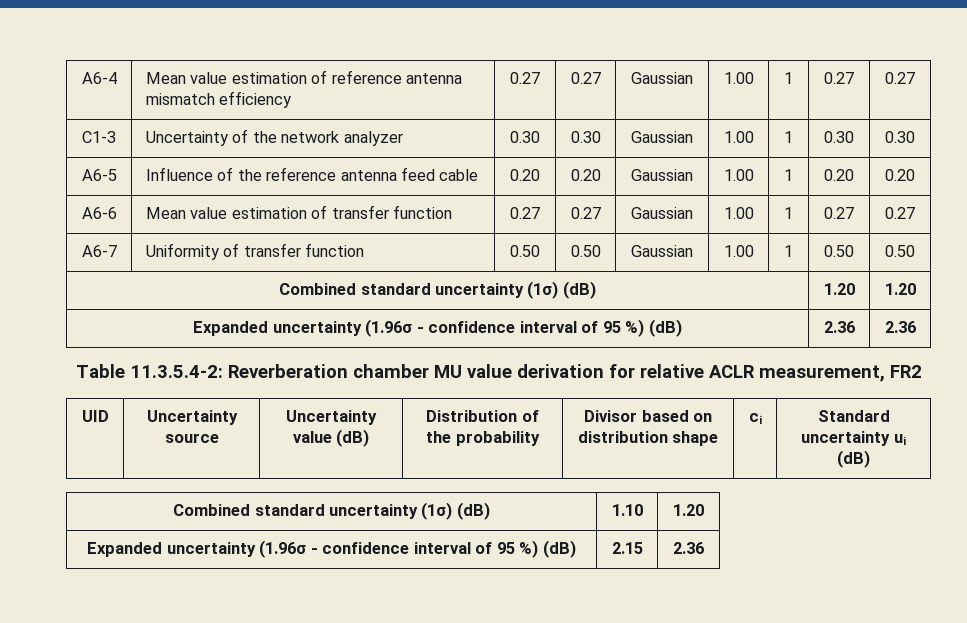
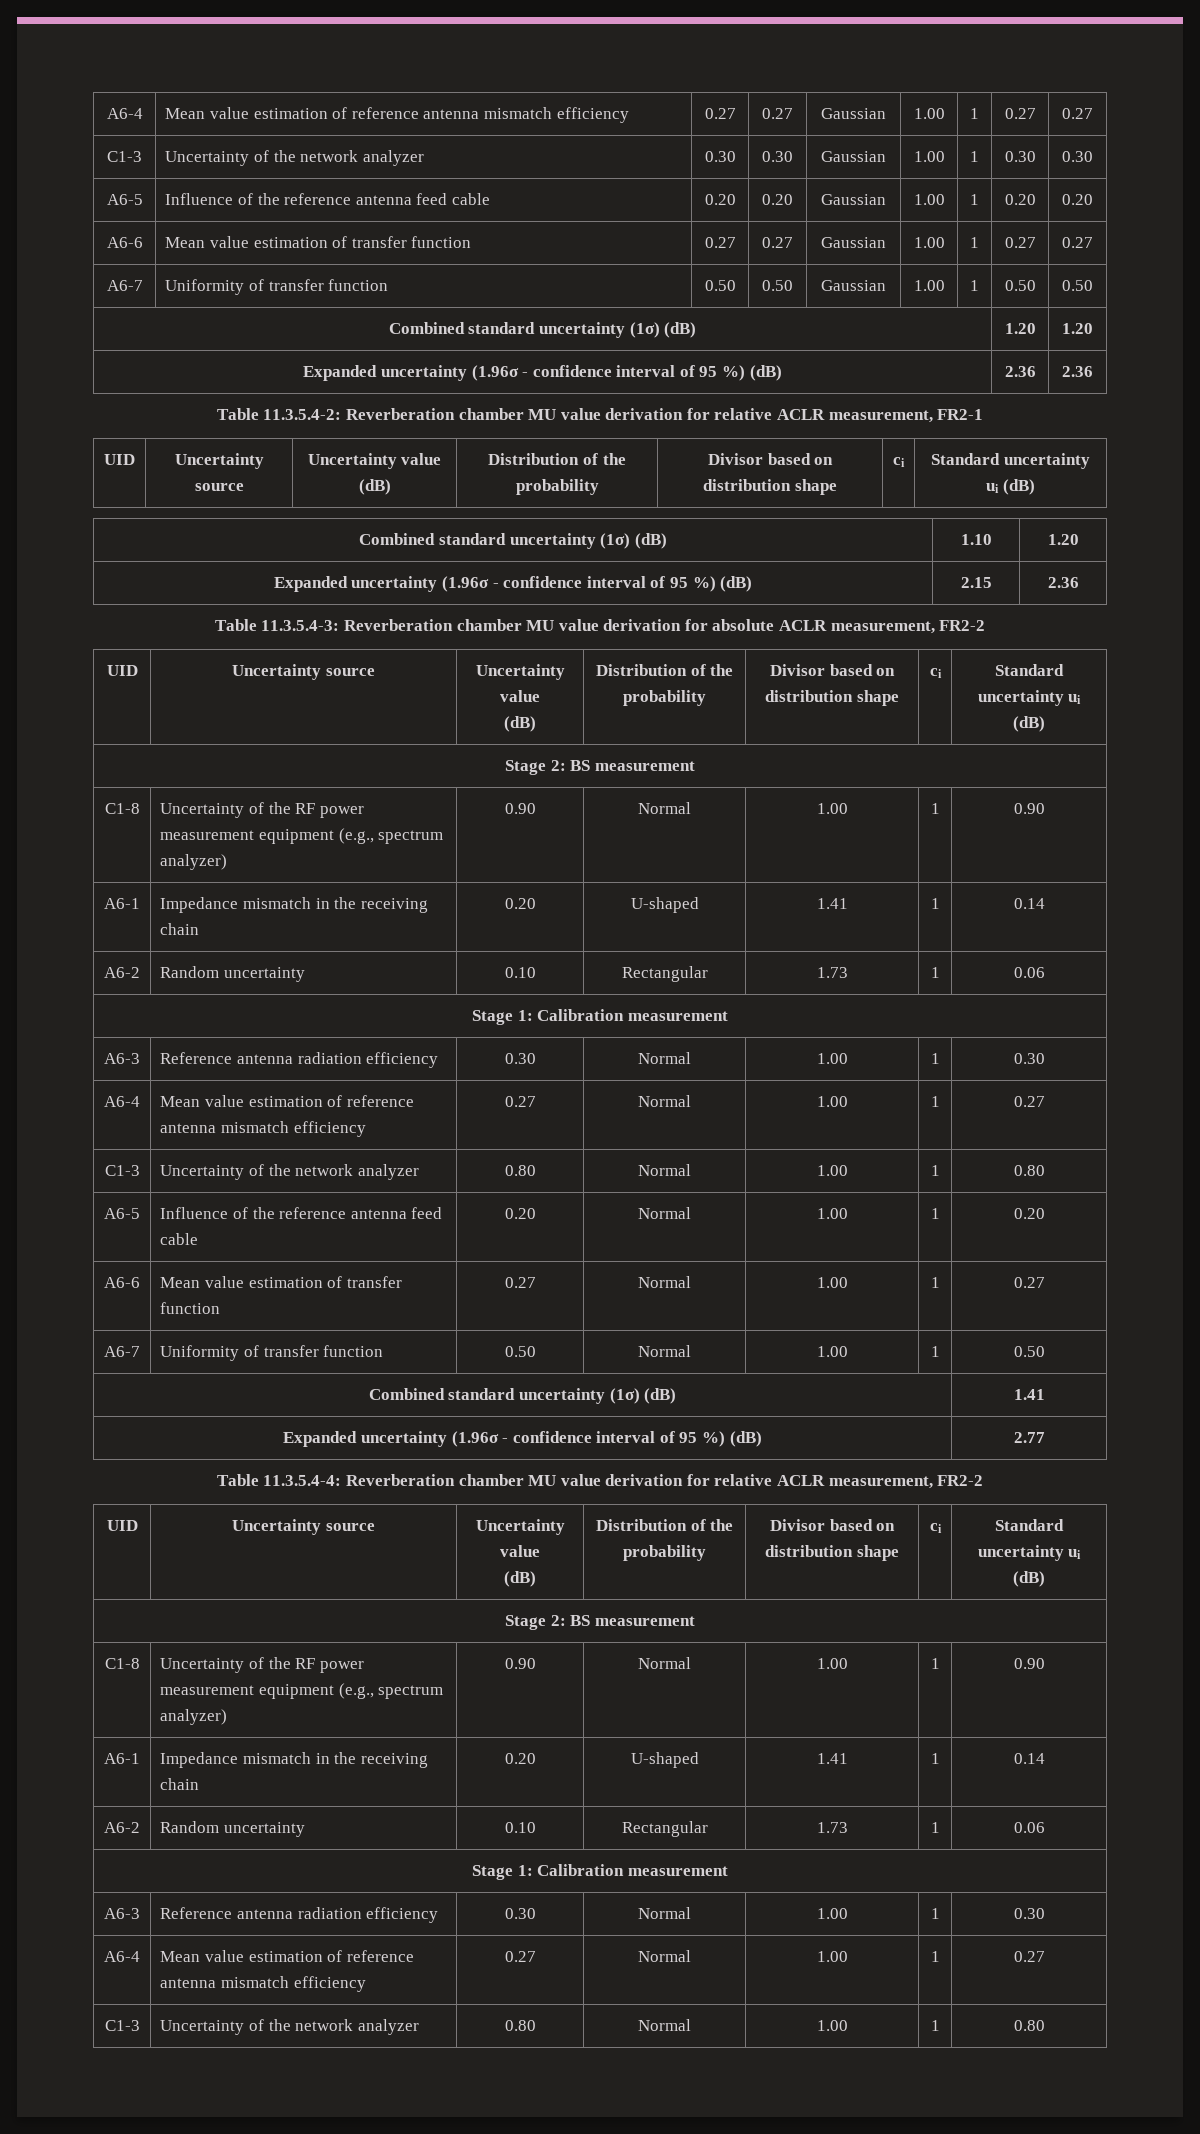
[890,365,922,378] FR2 -> [937,409,984,420] FR2-1
(704, 548) none -> [214,619,986,634] [106,665,138,676] [232,664,375,680] [475,664,565,680] [500,690,540,702] [504,716,536,732] [595,664,734,676] [623,690,706,706] [769,664,896,676] [765,690,899,706] [929,668,942,678] [995,664,1064,676] [977,690,1082,706] [1013,716,1045,732] [505,760,695,775] [104,803,140,814] [160,802,364,818] [160,828,444,844] [160,854,228,870] [504,803,536,814] [638,802,691,814] [816,803,848,814] [930,803,940,814] [1013,803,1045,814] [104,898,140,909] [160,897,428,913] [160,923,200,935] [504,898,536,909] [630,897,699,913] [816,898,848,909] [930,898,940,909] [1013,898,1045,909] [104,967,140,978] [160,966,306,982] [504,967,536,978] [621,966,708,982] [816,967,848,978] [930,967,940,978] [1013,967,1045,978] [472,1009,728,1025] [104,1053,140,1064] [160,1052,439,1068] [504,1053,536,1064] [638,1052,691,1064] [816,1053,848,1064] [930,1053,940,1064] [1013,1053,1045,1064] [104,1096,140,1107] [160,1095,414,1107] [160,1121,366,1137] [504,1096,536,1107] [638,1095,691,1107] [816,1096,848,1107] [930,1096,940,1107] [1013,1096,1045,1107] [104,1165,140,1176] [160,1164,419,1180] [504,1165,536,1176] [638,1164,691,1176] [816,1165,848,1176] [930,1165,940,1176] [1013,1165,1045,1176] [104,1208,140,1219] [160,1207,443,1219] [160,1233,199,1245] [504,1208,536,1219] [638,1207,691,1219] [816,1208,848,1219] [930,1208,940,1219] [1013,1208,1045,1219] [104,1277,140,1288] [160,1276,402,1288] [160,1302,221,1314] [504,1277,536,1288] [638,1276,691,1288] [816,1277,848,1288] [930,1277,940,1288] [1013,1277,1045,1288] [104,1346,140,1357] [160,1345,384,1361] [504,1346,536,1357] [638,1345,691,1357] [816,1346,848,1357] [930,1346,940,1357] [1013,1346,1045,1357] [368,1388,677,1404] [1013,1389,1045,1400] [283,1431,762,1447] [1013,1432,1045,1443] [216,1474,984,1489] [106,1520,138,1531] [232,1519,375,1535] [475,1519,565,1535] [500,1545,540,1557] [504,1571,536,1587] [595,1519,734,1531] [623,1545,706,1561] [769,1519,896,1531] [765,1545,899,1561] [929,1523,942,1533] [995,1519,1064,1531] [977,1545,1082,1561] [1013,1571,1045,1587] [505,1615,695,1630] [104,1658,140,1669] [160,1657,364,1673] [160,1683,444,1699] [160,1709,228,1725] [504,1658,536,1669] [638,1657,691,1669] [816,1658,848,1669] [930,1658,940,1669] [1013,1658,1045,1669] [104,1753,140,1764] [160,1752,428,1768] [160,1778,200,1790] [504,1753,536,1764] [630,1752,699,1768] [816,1753,848,1764] [930,1753,940,1764] [1013,1753,1045,1764] [104,1822,140,1833] [160,1821,306,1837] [504,1822,536,1833] [621,1821,708,1837] [816,1822,848,1833] [930,1822,940,1833] [1013,1822,1045,1833] [472,1864,728,1880] [104,1908,140,1919] [160,1907,439,1923] [504,1908,536,1919] [638,1907,691,1919] [816,1908,848,1919] [930,1908,940,1919] [1013,1908,1045,1919] [104,1951,140,1962] [160,1950,414,1962] [160,1976,366,1992] [504,1951,536,1962] [638,1950,691,1962] [816,1951,848,1962] [930,1951,940,1962] [1013,1951,1045,1962] [104,2020,140,2031] [160,2019,419,2035] [504,2020,536,2031] [638,2019,691,2031] [816,2020,848,2031] [930,2020,940,2031] [1013,2020,1045,2031] // Table 11.3.5.4-3: Reverberation chamber MU value derivation for absolute ACLR measurement, FR2-2 // UID | Uncertainty source | Uncertainty value // (dB) | Distribution of the probability | Divisor based on distribution shape | ci | Standard uncertainty ui (dB) // Stage 2: BS measurement // C1-8 | Uncertainty of the RF power measurement equipment (e.g., spectrum analyzer) | 0.90 | Normal | 1.00 | 1 | 0.90 // A6-1 | Impedance mismatch in the receiving chain | 0.20 | U-shaped | 1.41 | 1 | 0.14 // A6-2 | Random uncertainty | 0.10 | Rectangular | 1.73 | 1 | 0.06 // Stage 1: Calibration measurement // A6-3 | Reference antenna radiation efficiency | 0.30 | Normal | 1.00 | 1 | 0.30 // A6-4 | Mean value estimation of reference antenna mismatch efficiency | 0.27 | Normal | 1.00 | 1 | 0.27 // C1-3 | Uncertainty of the network analyzer | 0.80 | Normal | 1.00 | 1 | 0.80 // A6-5 | Influence of the reference antenna feed cable | 0.20 | Normal | 1.00 | 1 | 0.20 // A6-6 | Mean value estimation of transfer function | 0.27 | Normal | 1.00 | 1 | 0.27 // A6-7 | Uniformity of transfer function | 0.50 | Normal | 1.00 | 1 | 0.50 // Combined standard uncertainty (1σ) (dB) | 1.41 // Expanded uncertainty (1.96σ - confidence interval of 95 %) (dB) | 2.77 // Table 11.3.5.4-4: Reverberation chamber MU value derivation for relative ACLR measurement, FR2-2 // UID | Uncertainty source | Uncertainty value // (dB) | Distribution of the probability | Divisor based on distribution shape | ci | Standard uncertainty ui (dB) // Stage 2: BS measurement // C1-8 | Uncertainty of the RF power measurement equipment (e.g., spectrum analyzer) | 0.90 | Normal | 1.00 | 1 | 0.90 // A6-1 | Impedance mismatch in the receiving chain | 0.20 | U-shaped | 1.41 | 1 | 0.14 // A6-2 | Random uncertainty | 0.10 | Rectangular | 1.73 | 1 | 0.06 // Stage 1: Calibration measurement // A6-3 | Reference antenna radiation efficiency | 0.30 | Normal | 1.00 | 1 | 0.30 // A6-4 | Mean value estimation of reference antenna mismatch efficiency | 0.27 | Normal | 1.00 | 1 | 0.27 // C1-3 | Uncertainty of the network analyzer | 0.80 | Normal | 1.00 | 1 | 0.80

